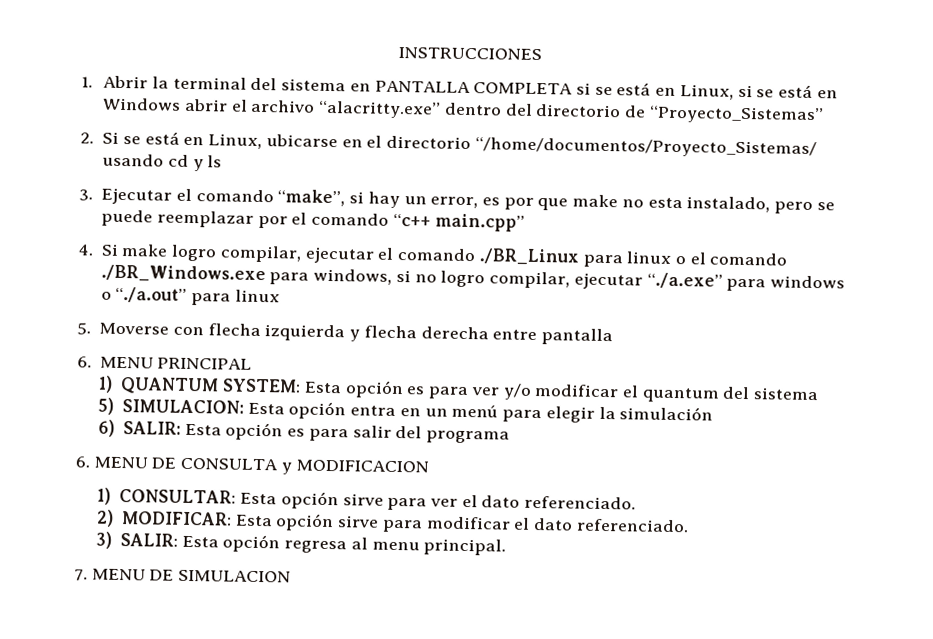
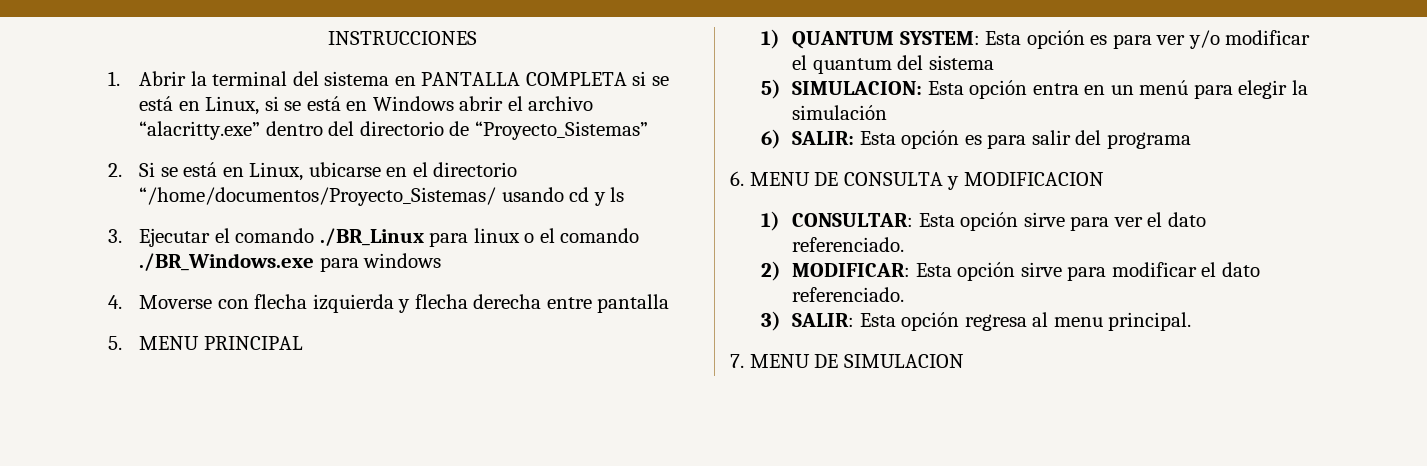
[277,189,835,215] [101,209,525,232] [78,243,477,264] “make”, si hay un error, es por que make no esta instalado, pero se puede reemplazar por el comando “c++ main.cpp” // 4. Si make logro compilar, ejecutar el comando -> (315, 235) none
[313,268,846,292] [100,286,280,306] [77,322,91,335] windows, si no logro compilar, ejecutar “./a.exe” para windows o “./a.out” para linux // 5. -> [363,253,442,268] [108,295,122,309] windows // 4.
[77,356,92,368] 6. -> [108,336,122,350] 5.

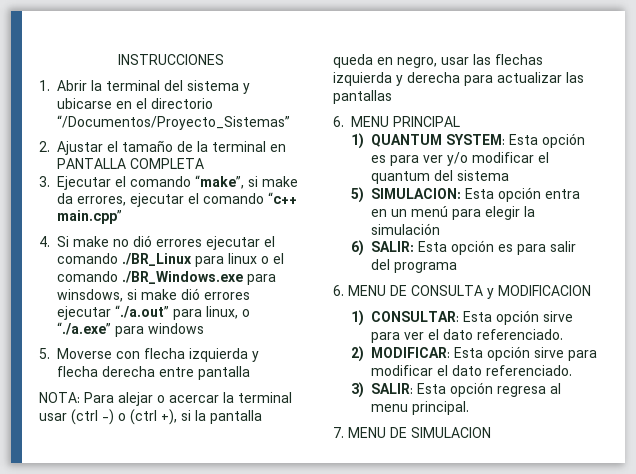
[394,71,669,86] [139,96,594,115] [139,121,648,140] [108,162,518,181] [139,187,625,206] [108,228,211,247] en PANTALLA COMPLETA si se está en Linux, si se está en Windows abrir el archivo “alacritty.exe” dentro del directorio de “Proyecto_Sistemas” // 2. Si se está en Linux, ubicarse en el directorio “/home/documentos/Proyecto_Sistemas/ usando cd y ls // 3. Ejecutar -> [243,83,250,94] [57,98,213,109] [57,115,290,130] [39,140,286,155] [57,158,204,169] [39,175,298,190] [57,192,297,207] [57,210,122,224] [39,235,260,250] y ubicarse en el directorio “/Documentos/Proyecto_Sistemas” // 2. Ajustar el tamaño de la terminal en PANTALLA COMPLETA // 3. Ejecutar el comando “make”, si make da errores, ejecutar el comando “c++ main.cpp” // 4. Si make no dió errores ejecutar
(359, 264) none -> [57,288,250,302] [57,305,250,320] [57,322,144,337] winsdows, si make dió errores ejecutar “./a.out” para linux, o “./a.exe” para
[108,295,122,309] 4. -> [39,348,50,359] 5.
[108,336,122,350] 5. -> [39,392,292,406] [39,409,262,425] [333,54,543,68] [333,72,584,86] [333,90,392,104] [333,116,344,127] NOTA: Para alejar o acercar la terminal usar (ctrl -) o (ctrl +), si la pantalla queda en negro, usar las flechas izquierda y derecha para actualizar las pantallas // 6.

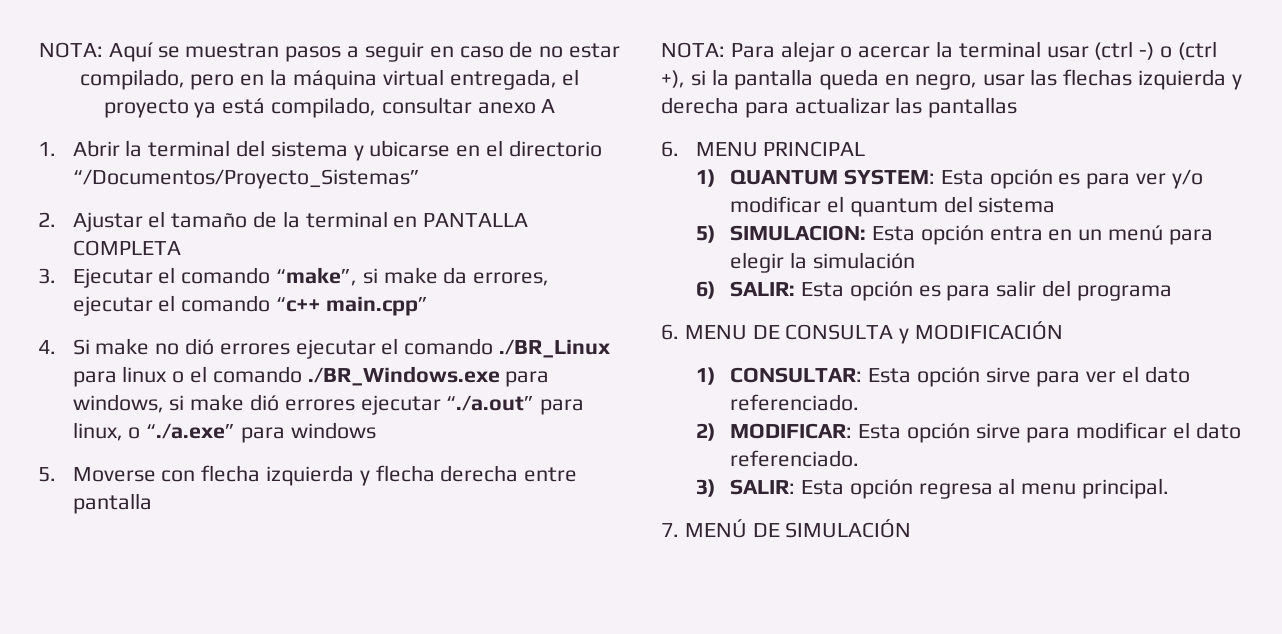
[118,54,224,65] INSTRUCCIONES -> [39,41,620,62] [79,69,580,90] [103,97,556,118] NOTA: Aquí se muestran pasos a seguir en caso de no estar compilado, pero en la máquina virtual entregada, el proyecto ya está compilado, consultar anexo A
[57,289,123,302] winsdows, -> [72,394,164,413] windows,
[498,285,591,296] MODIFICACION -> [915,321,1064,340] MODIFICACIÓN
[348,427,491,438] MENU DE SIMULACION -> [684,519,912,538] MENÚ DE SIMULACIÓN

